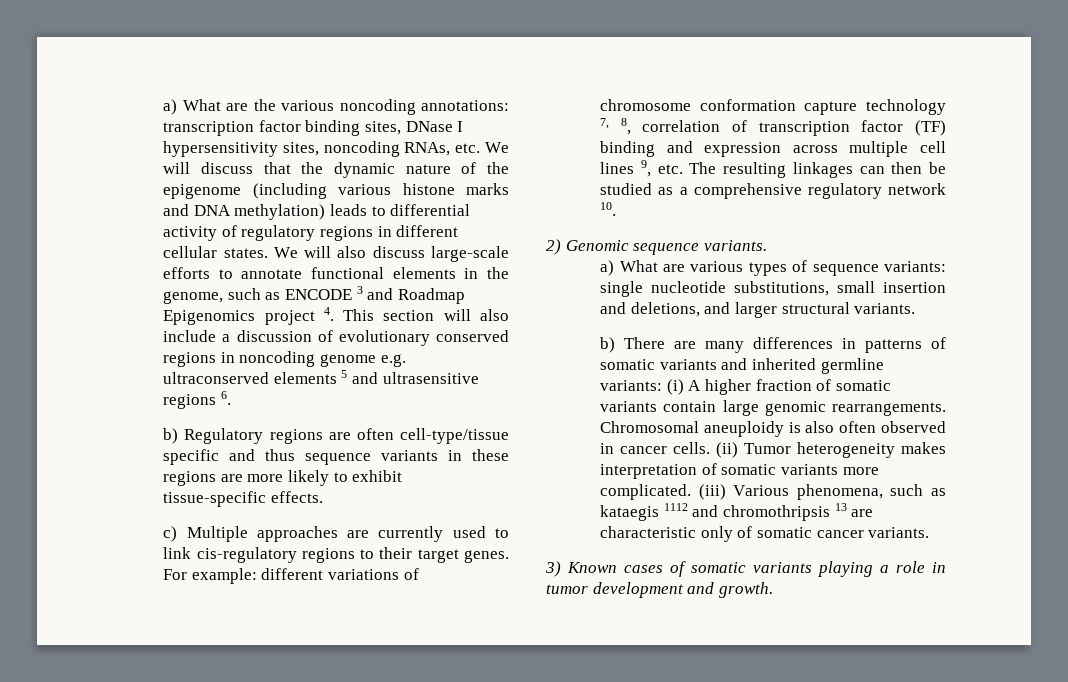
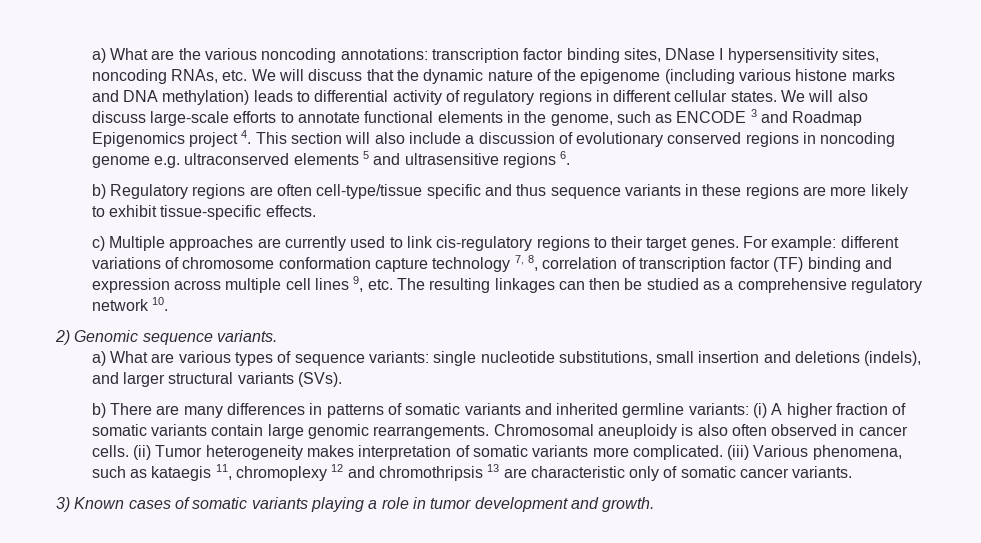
[630,302,700,317] deletions, -> [795,351,922,366] deletions (indels),
[854,303,916,314] variants. -> [237,372,342,387] variants (SVs).
[663,503,688,511] 1112 -> [215,464,344,481] 11, chromoplexy 12

